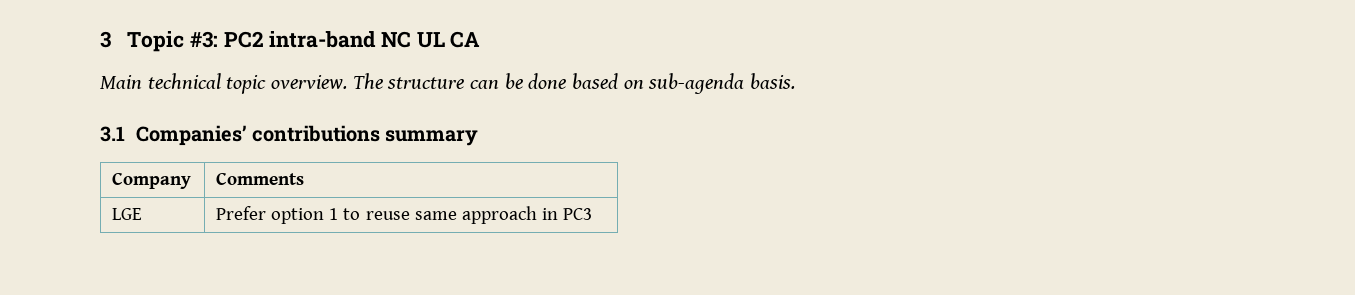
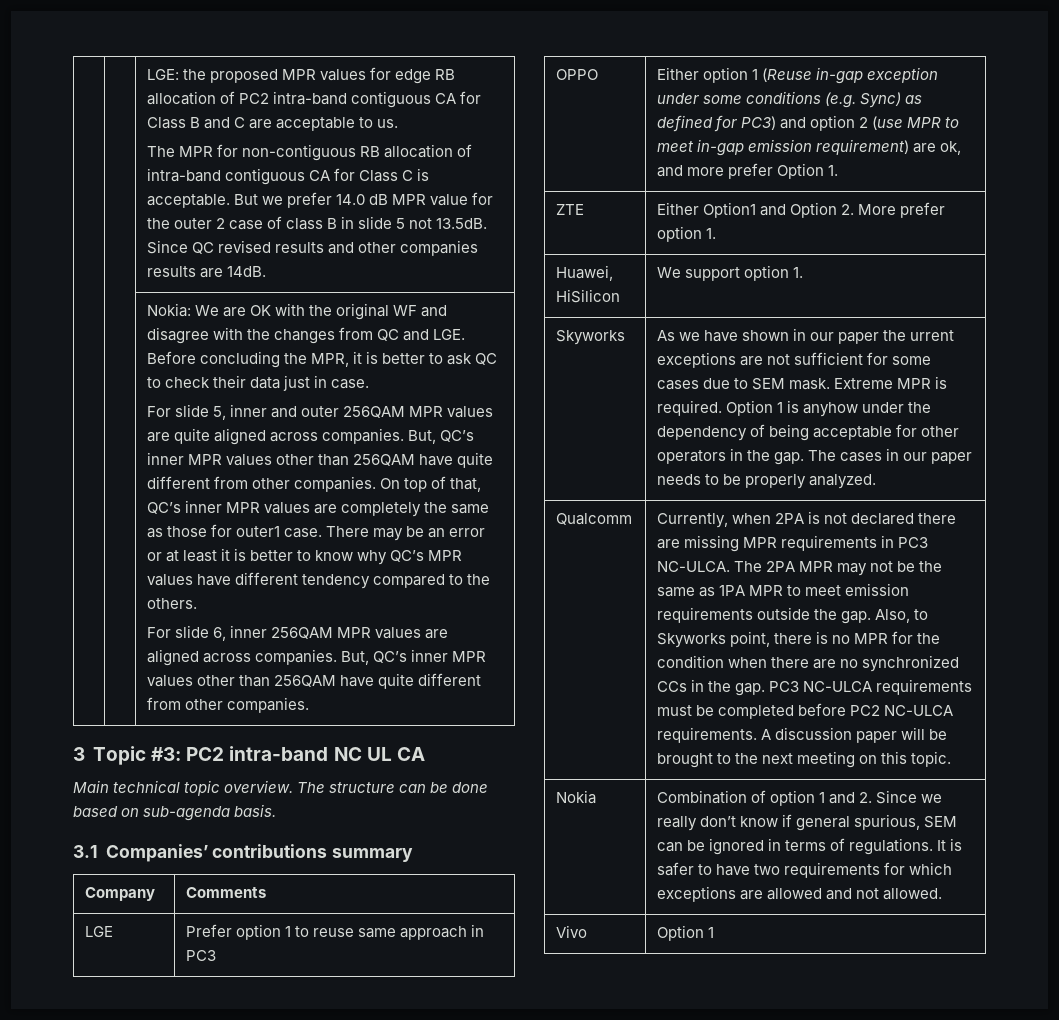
(100, 39) none -> [146,67,456,84] [146,91,482,108] [146,117,399,131] [146,144,473,161] [146,168,430,185] [146,192,494,208] [146,216,488,230] [146,240,479,256] [146,266,266,278] [146,303,448,320] [146,327,466,344] [146,351,498,368] [146,375,370,391] [146,404,494,420] [146,428,475,445] [146,452,494,468] [146,476,482,492] [146,500,490,517] [146,524,486,541] [146,548,463,565] [146,572,491,589] [146,598,197,609] [146,625,449,641] [146,649,487,666] [146,673,482,689] [146,697,309,713] | | LGE: the proposed MPR values for edge RB allocation of PC2 intra-band contiguous CA for Class B and C are acceptable to us. // The MPR for non-contiguous RB allocation of intra-band contiguous CA for Class C is acceptable. But we prefer 14.0 dB MPR value for the outer 2 case of class B in slide 5 not 13.5dB. Since QC revised results and other companies results are 14dB. // | | Nokia: We are OK with the original WF and disagree with the changes from QC and LGE. Before concluding the MPR, it is better to ask QC to check their data just in case. // For slide 5, inner and outer 256QAM MPR values are quite aligned across companies. But, QC’s inner MPR values other than 256QAM have quite different from other companies. On top of that, QC’s inner MPR values are completely the same as those for outer1 case. There may be an error or at least it is better to know why QC’s MPR values have different tendency compared to the others. // For slide 6, inner 256QAM MPR values are aligned across companies. But, QC’s inner MPR values other than 256QAM have quite different from other companies. //
(593, 214) none -> [555,69,598,80] [656,67,939,84] [656,91,923,108] [656,115,960,132] [656,139,962,156] [656,163,839,179] [555,204,584,215] [656,202,946,218] [656,226,716,242] [555,265,613,281] [555,289,620,303] [656,265,803,281] [555,330,625,345] [656,328,955,344] [656,352,932,368] [656,376,948,390] [656,400,932,417] [656,424,960,441] [656,448,973,465] [656,474,877,489] [555,513,632,525] [656,511,957,528] [656,535,929,552] [656,561,943,576] [656,583,910,597] [656,607,929,624] [656,631,941,648] [656,655,960,672] [656,679,973,696] [656,703,954,719] [656,727,948,743] [656,751,952,768] [555,790,596,804] [656,790,943,806] [656,814,958,831] [656,838,963,855] [656,862,953,878] [656,886,943,902] [555,925,587,938] [656,925,714,941] // OPPO | Either option 1 (Reuse in-gap exception under some conditions (e.g. Sync) as defined for PC3) and option 2 (use MPR to meet in-gap emission requirement) are ok, and more prefer Option 1. // ZTE | Either Option1 and Option 2. More prefer option 1. // Huawei, HiSilicon | We support option 1. // Skyworks | As we have shown in our paper the urrent exceptions are not sufficient for some cases due to SEM mask. Extreme MPR is required. Option 1 is anyhow under the dependency of being acceptable for other operators in the gap. The cases in our paper needs to be properly analyzed. // Qualcomm | Currently, when 2PA is not declared there are missing MPR requirements in PC3 NC-ULCA. The 2PA MPR may not be the same as 1PA MPR to meet emission requirements outside the gap. Also, to Skyworks point, there is no MPR for the condition when there are no synchronized CCs in the gap. PC3 NC-ULCA requirements must be completed before PC2 NC-ULCA requirements. A discussion paper will be brought to the next meeting on this topic. // Nokia | Combination of option 1 and 2. Since we really don’t know if general spurious, SEM can be ignored in terms of regulations. It is safer to have two requirements for which exceptions are allowed and not allowed. // Vivo | Option 1

